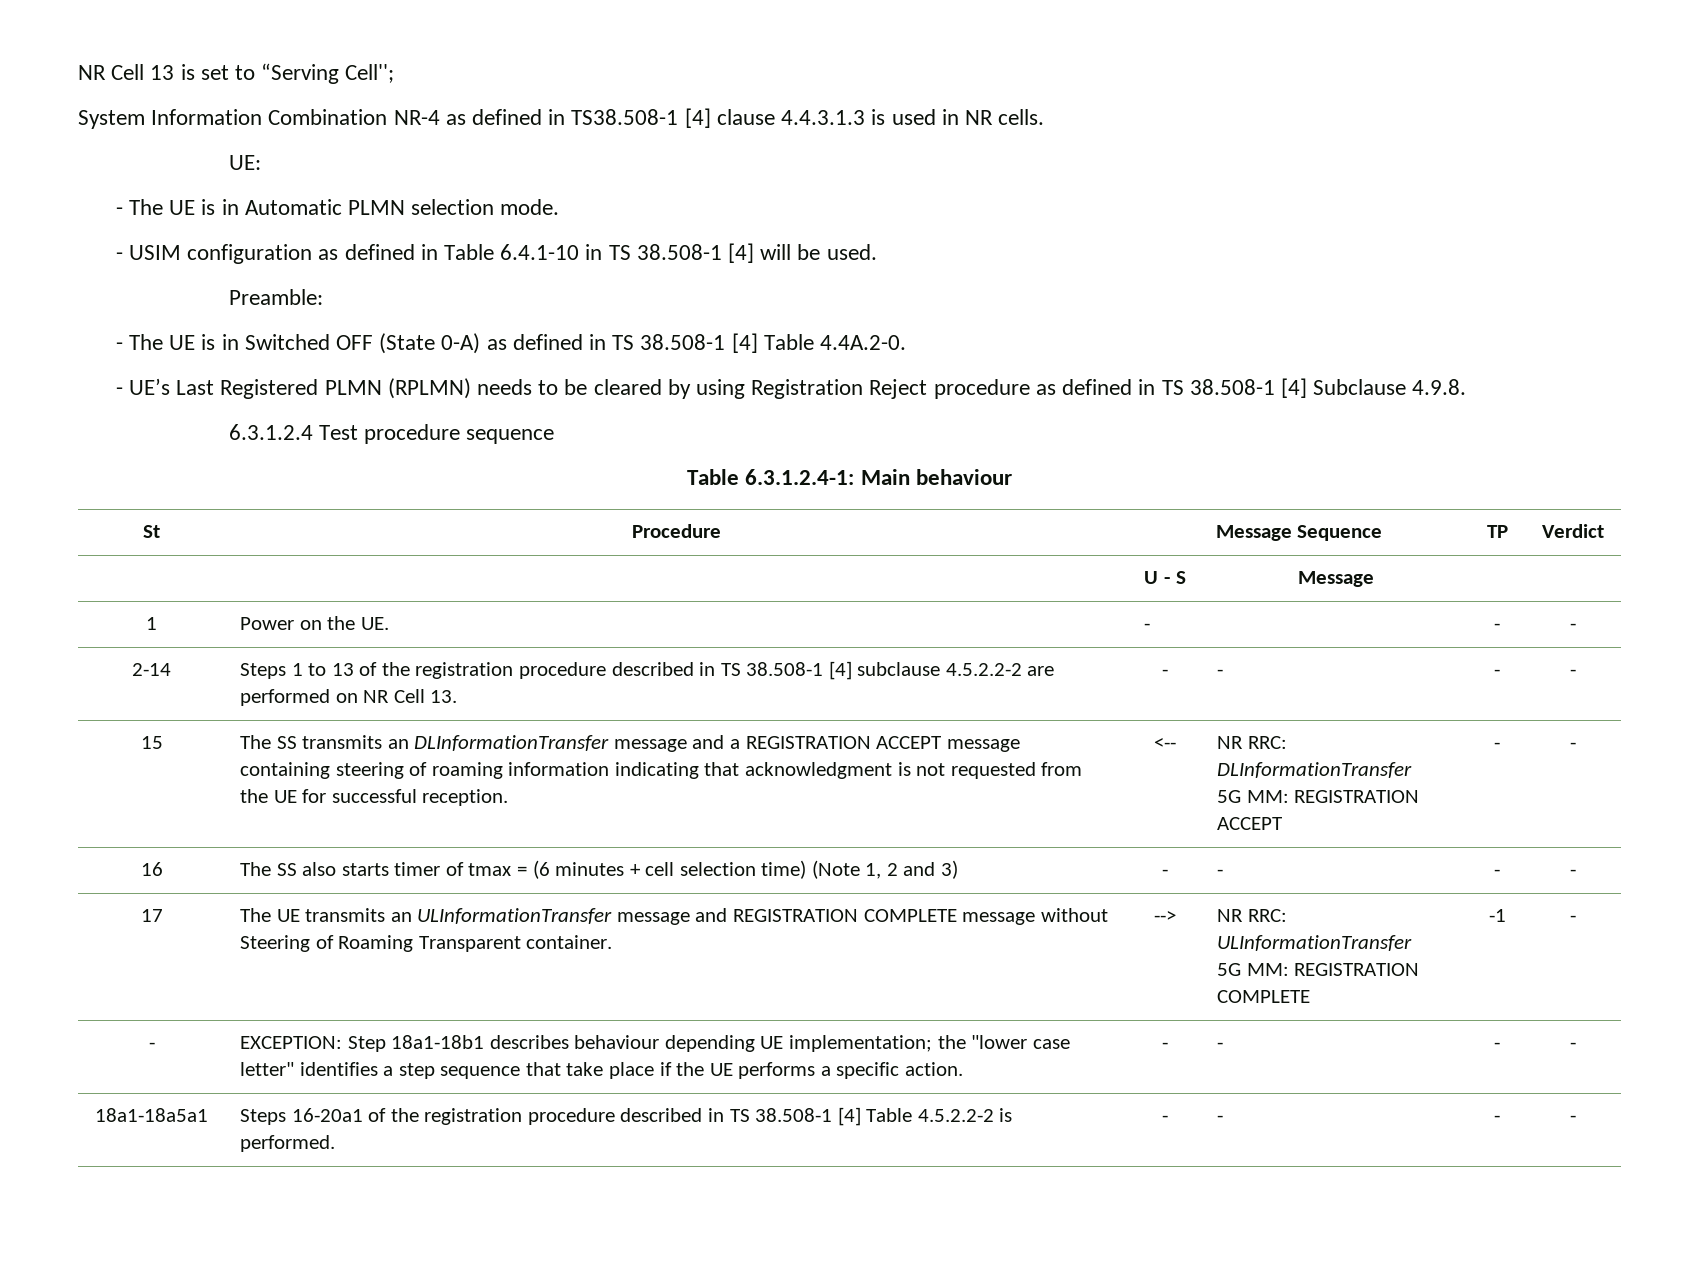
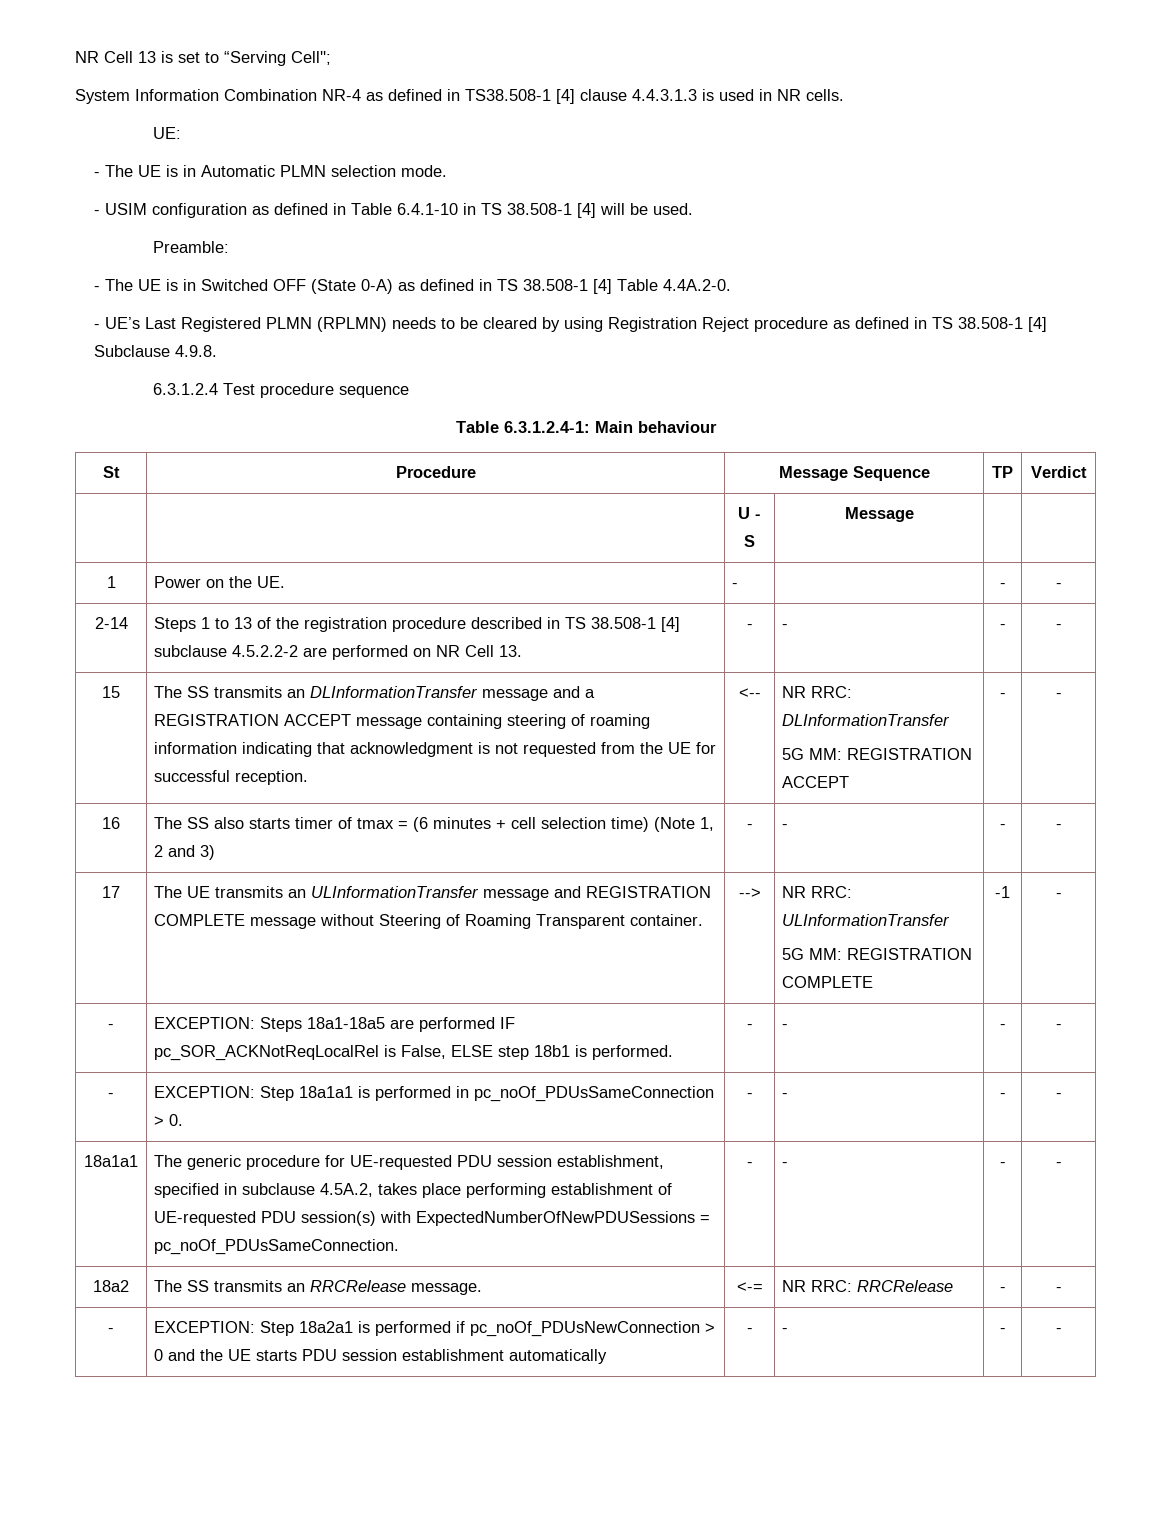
[347,1035,1070,1052] [240,1062,963,1079] [1162,1042,1168,1049] [1217,1042,1224,1049] [1494,1042,1500,1049] [1569,1042,1576,1049] [95,1108,208,1122] [240,1107,994,1126] Step 18a1-18b1 describes behaviour depending UE implementation; the "lower case letter" identifies a step sequence that take place if the UE performs a specific action. | - | - | - | - // 18a1-18a5a1 | Steps 16-20a1 of the registration procedure described in TS 38.508-1 [4] Table 4.5.2.2-2 -> [260,1017,516,1032] [154,1045,571,1061] Steps 18a1-18a5 are performed IF pc_SOR_ACKNotReqLocalRel is False, ELSE step 18b1
(1576, 1118) none -> [108,1093,114,1098] [154,1086,715,1102] [154,1114,184,1126] [746,1093,753,1098] [782,1093,789,1098] [999,1093,1006,1098] [1055,1093,1062,1098] [84,1155,138,1167] [154,1155,665,1170] [154,1183,673,1198] [154,1211,711,1226] [154,1239,400,1255] [746,1162,753,1167] [782,1162,789,1167] [999,1162,1006,1167] [1055,1162,1062,1167] [93,1280,129,1292] [154,1280,483,1295] [736,1282,763,1292] [782,1280,954,1292] [999,1287,1006,1292] [1055,1287,1062,1292] [108,1328,114,1333] [154,1321,716,1337] [154,1349,608,1364] [746,1328,753,1333] [782,1328,789,1333] [999,1328,1006,1333] [1055,1328,1062,1333] // - | EXCEPTION: Step 18a1a1 is performed in pc_noOf_PDUsSameConnection > 0. | - | - | - | - // 18a1a1 | The generic procedure for UE-requested PDU session establishment, specified in subclause 4.5A.2, takes place performing establishment of UE-requested PDU session(s) with ExpectedNumberOfNewPDUSessions = pc_noOf_PDUsSameConnection. | - | - | - | - // 18a2 | The SS transmits an RRCRelease message. | <-= | NR RRC: RRCRelease | - | - // - | EXCEPTION: Step 18a2a1 is performed if pc_noOf_PDUsNewConnection > 0 and the UE starts PDU session establishment automatically | - | - | - | -

